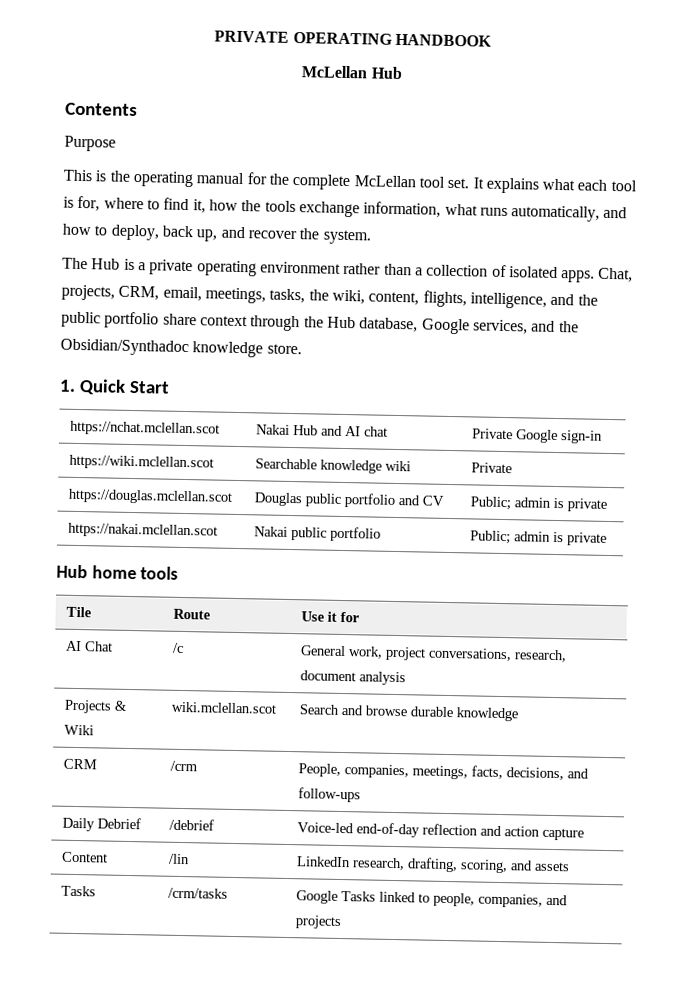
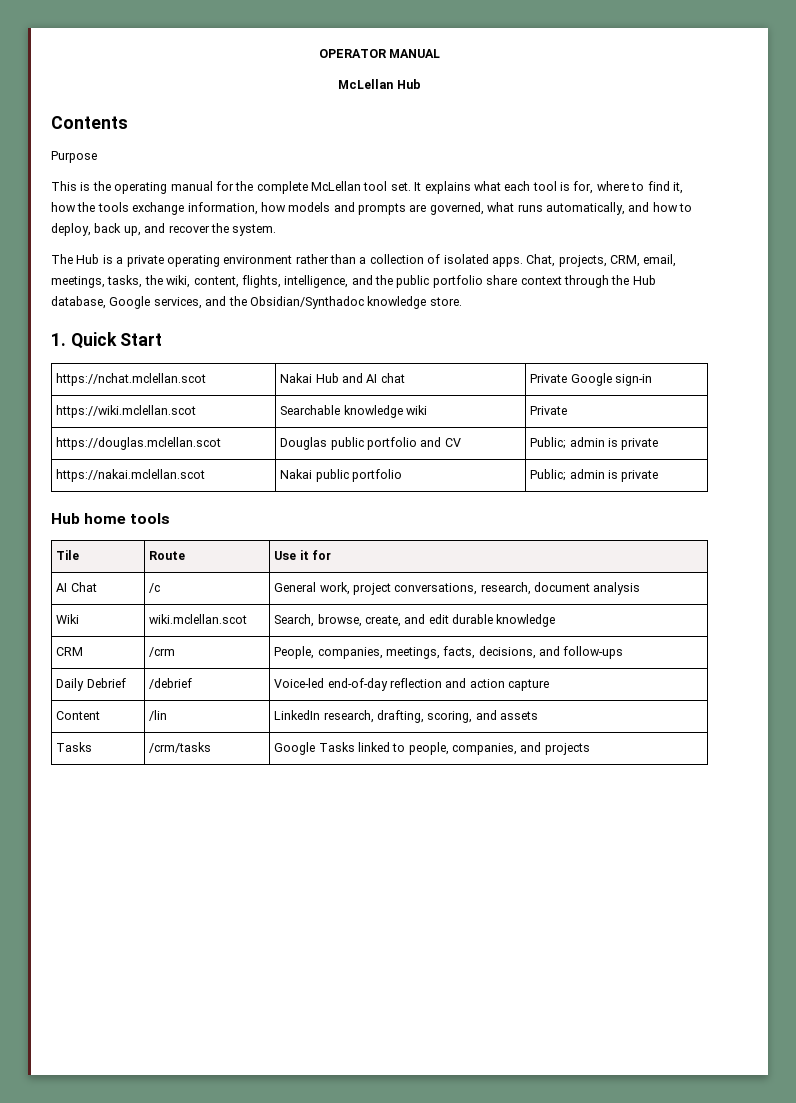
[214,30,492,47] PRIVATE OPERATING HANDBOOK -> [318,49,441,58] OPERATOR MANUAL
(442, 209) none -> [260,202,484,215] how models and prompts are governed,
[64,699,129,714] Projects & -> (641, 588) none
[299,704,408,717] Search and browse -> [274,614,449,627] Search, browse, create, and edit

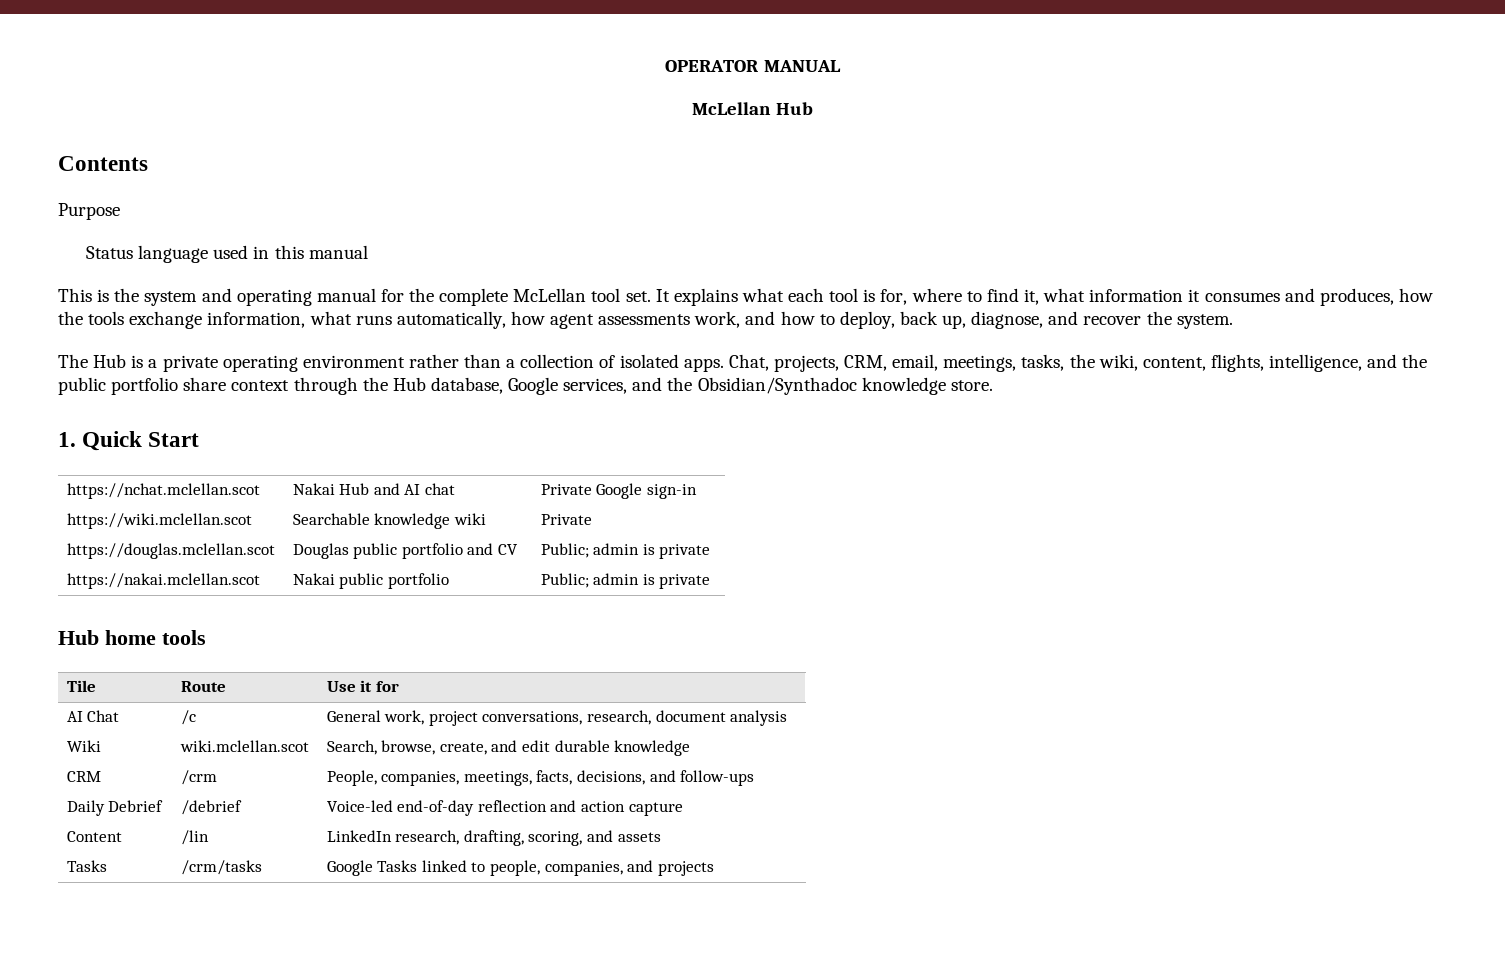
(97, 157) none -> [86,245,368,263] // Status language used in this manual
(111, 186) none -> [144,288,232,306] system and
(683, 188) none -> [1043,288,1394,306] what information it consumes and produces,
[260,202,625,215] how models and prompts are governed, what runs automatically, -> [309,311,741,329] what runs automatically, how agent assessments work,
(141, 231) none -> [971,311,1044,329] diagnose,

